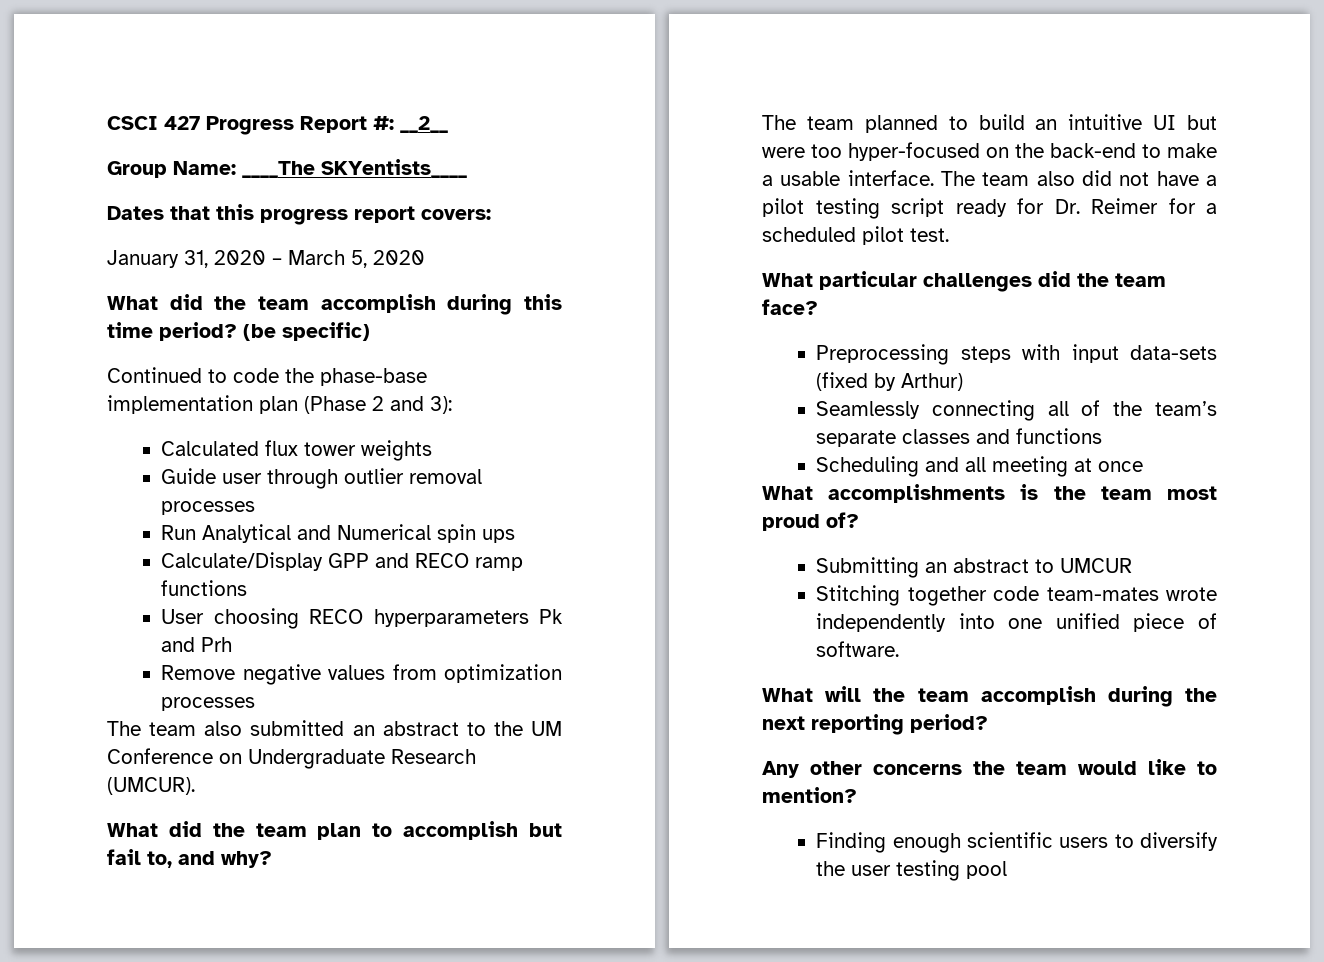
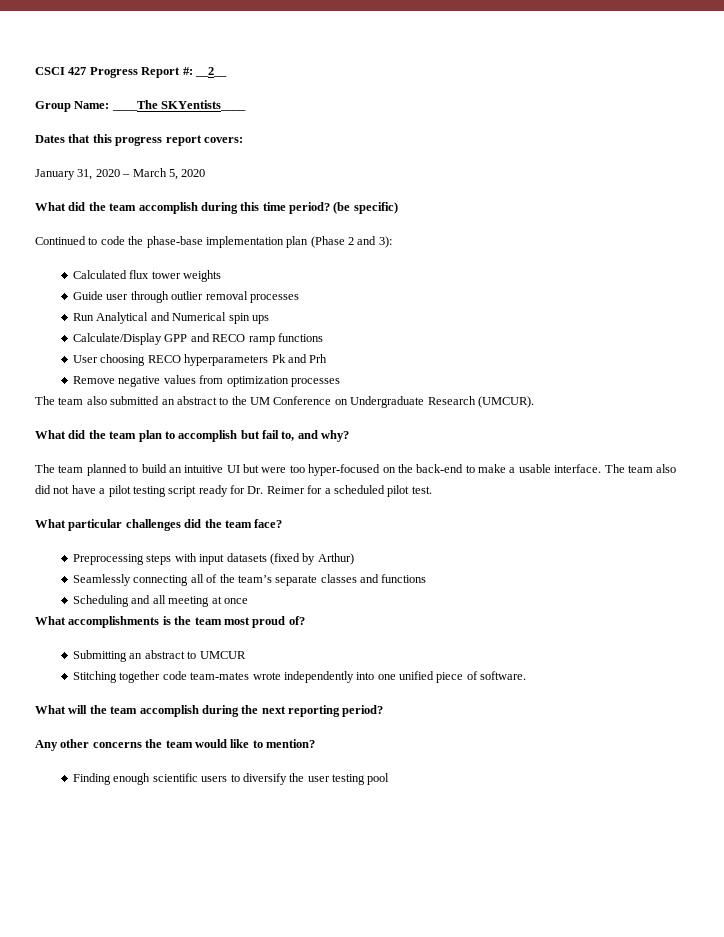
[1130,345,1217,360] data-sets -> [226,553,267,562] datasets

